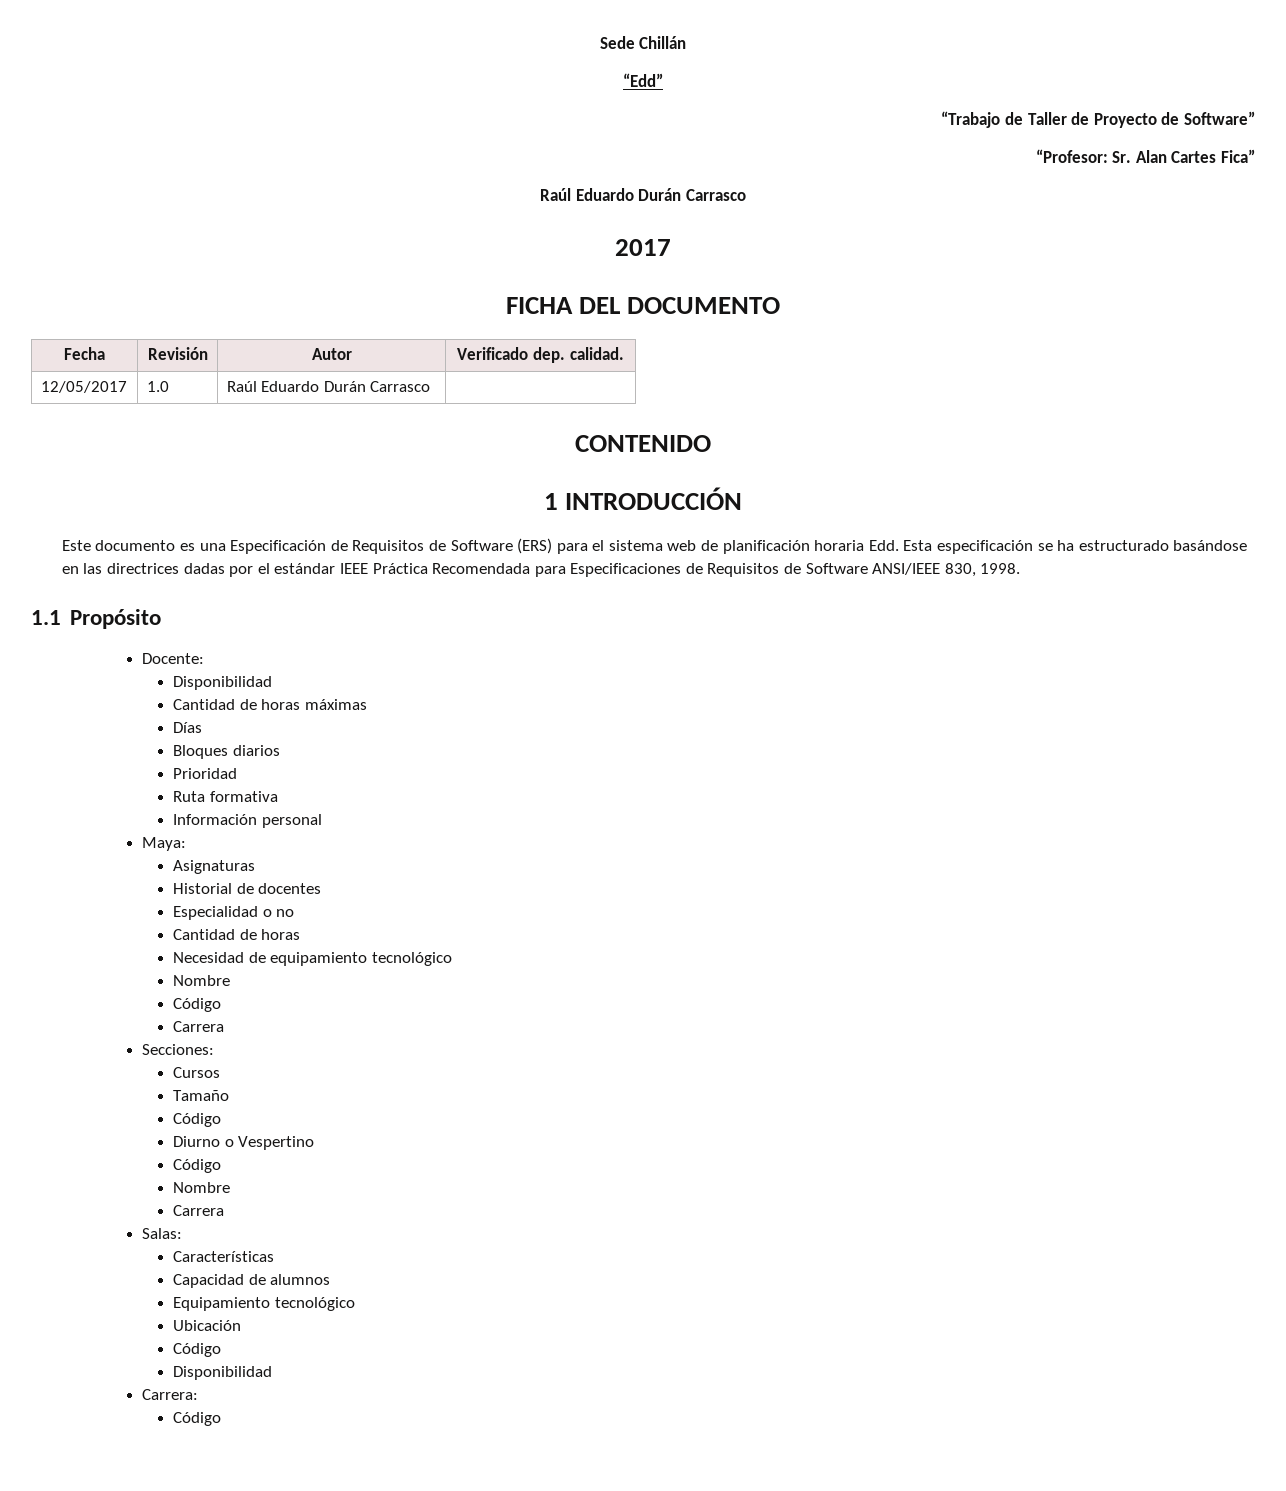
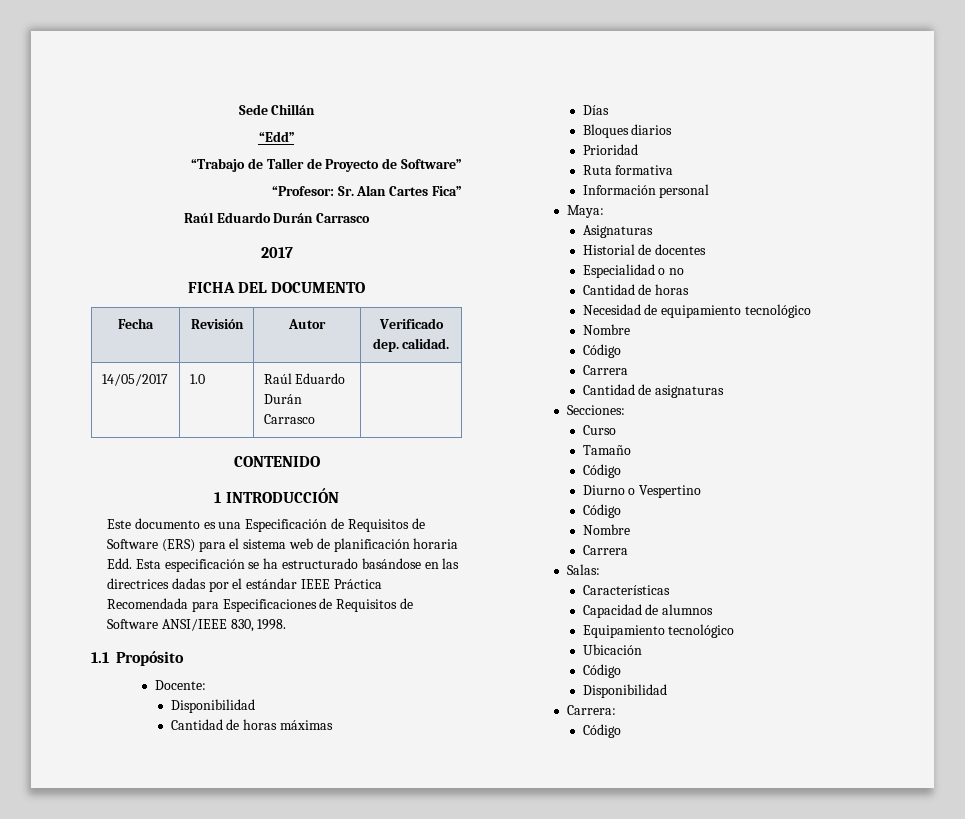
[40,381,127,393] 12/05/2017 -> [101,374,168,386] 14/05/2017
(224, 1026) none -> [582,384,725,398] // Cantidad de asignaturas
[172,1067,220,1078] Cursos -> [582,425,616,435] Curso

